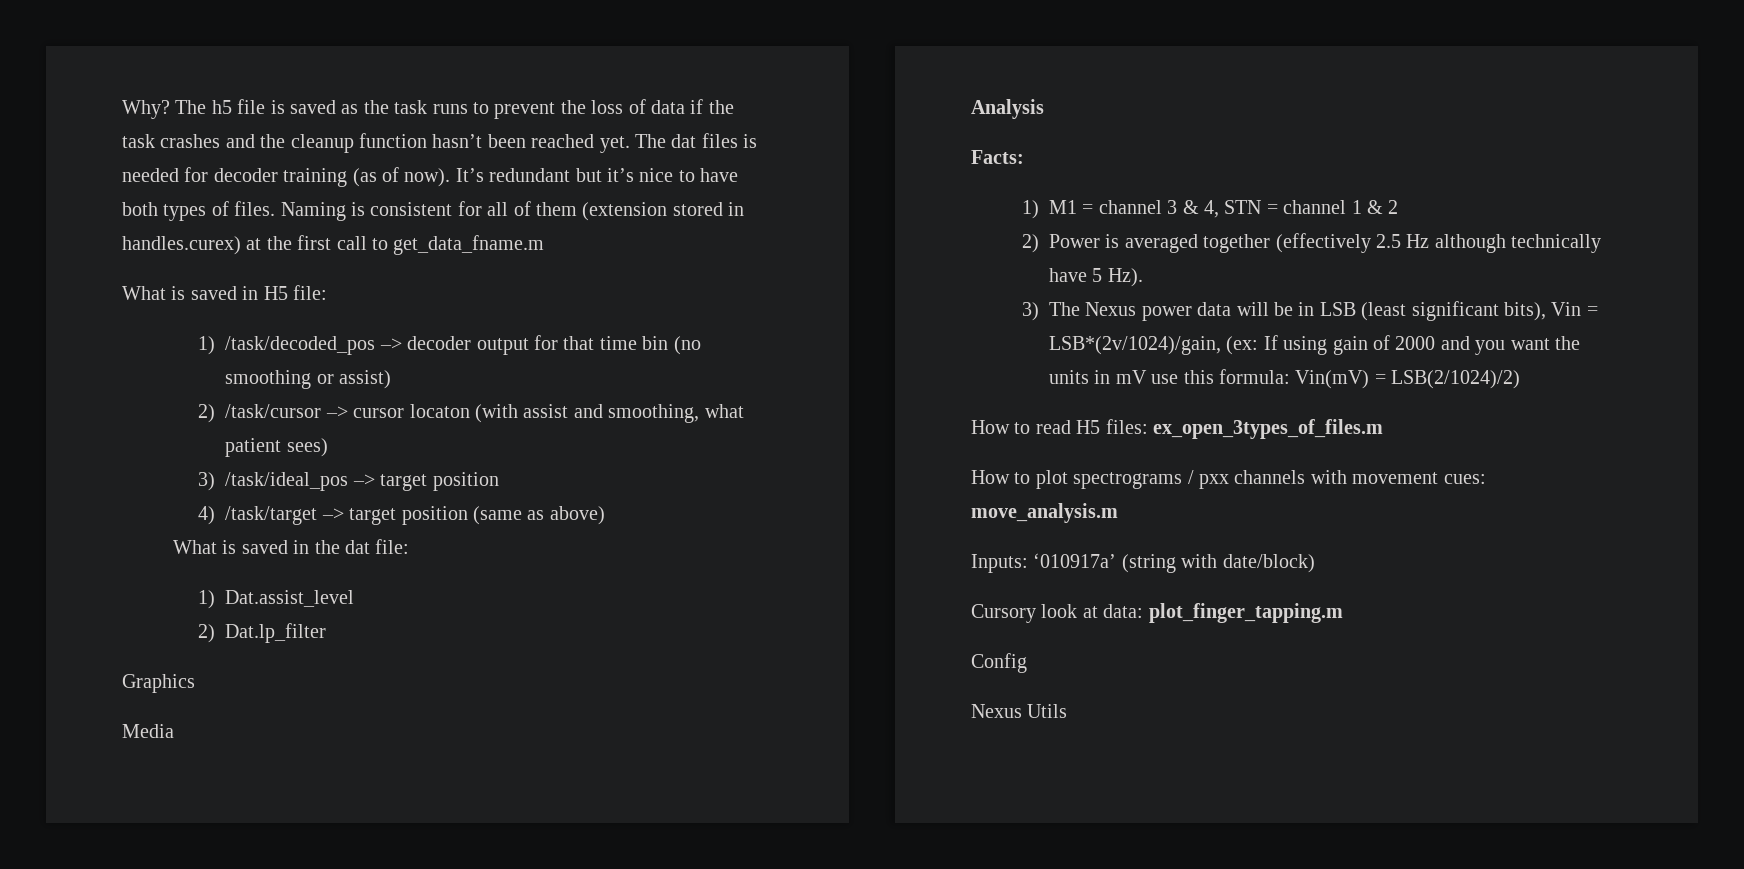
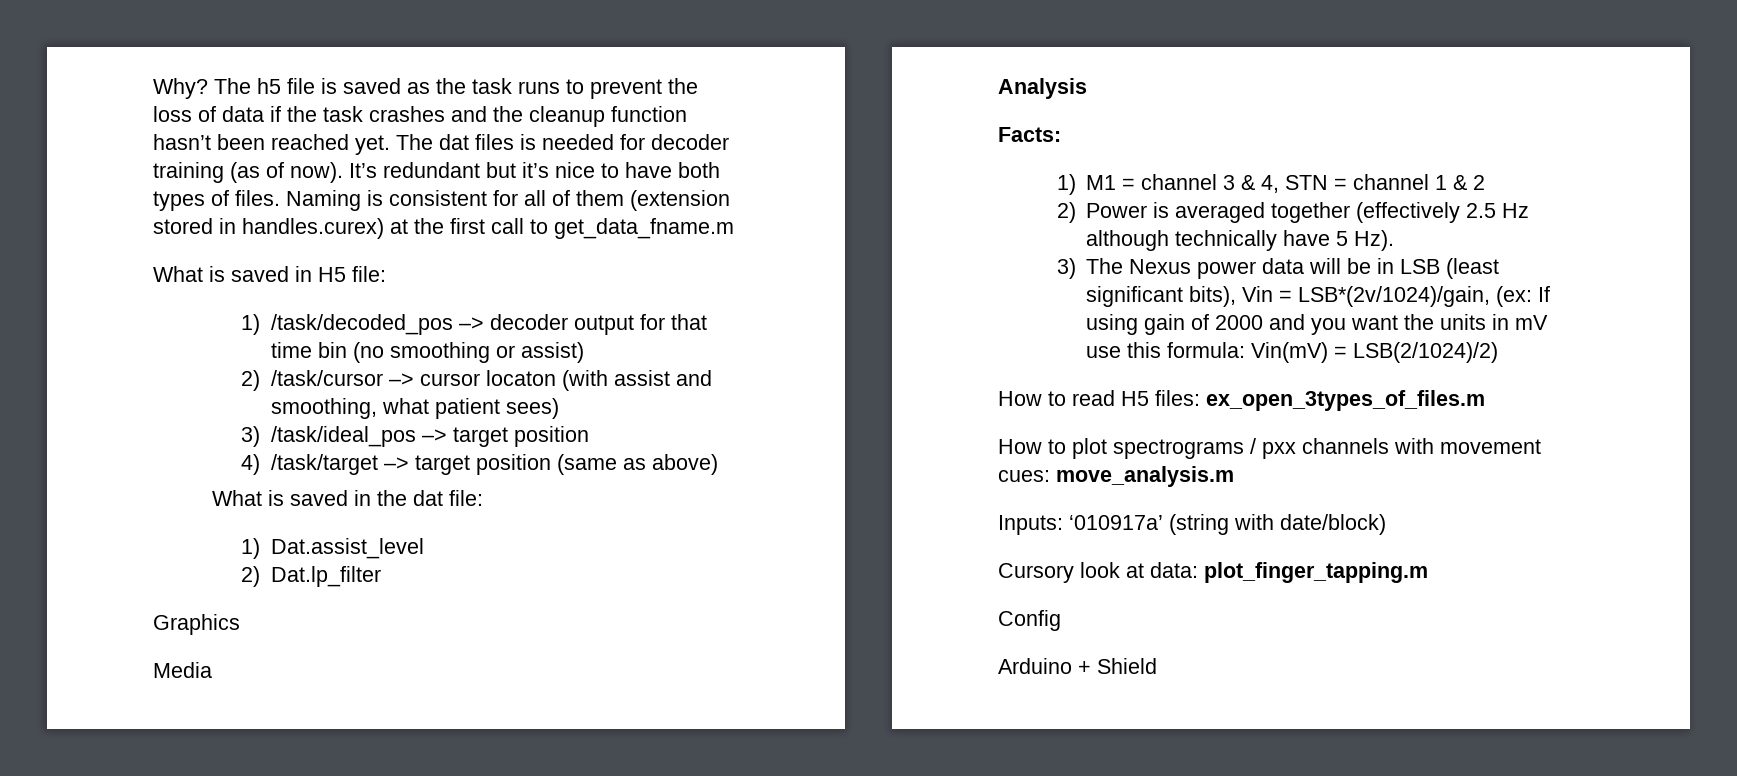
[971,704,1068,718] Nexus Utils -> [998,658,1157,674] Arduino + Shield

